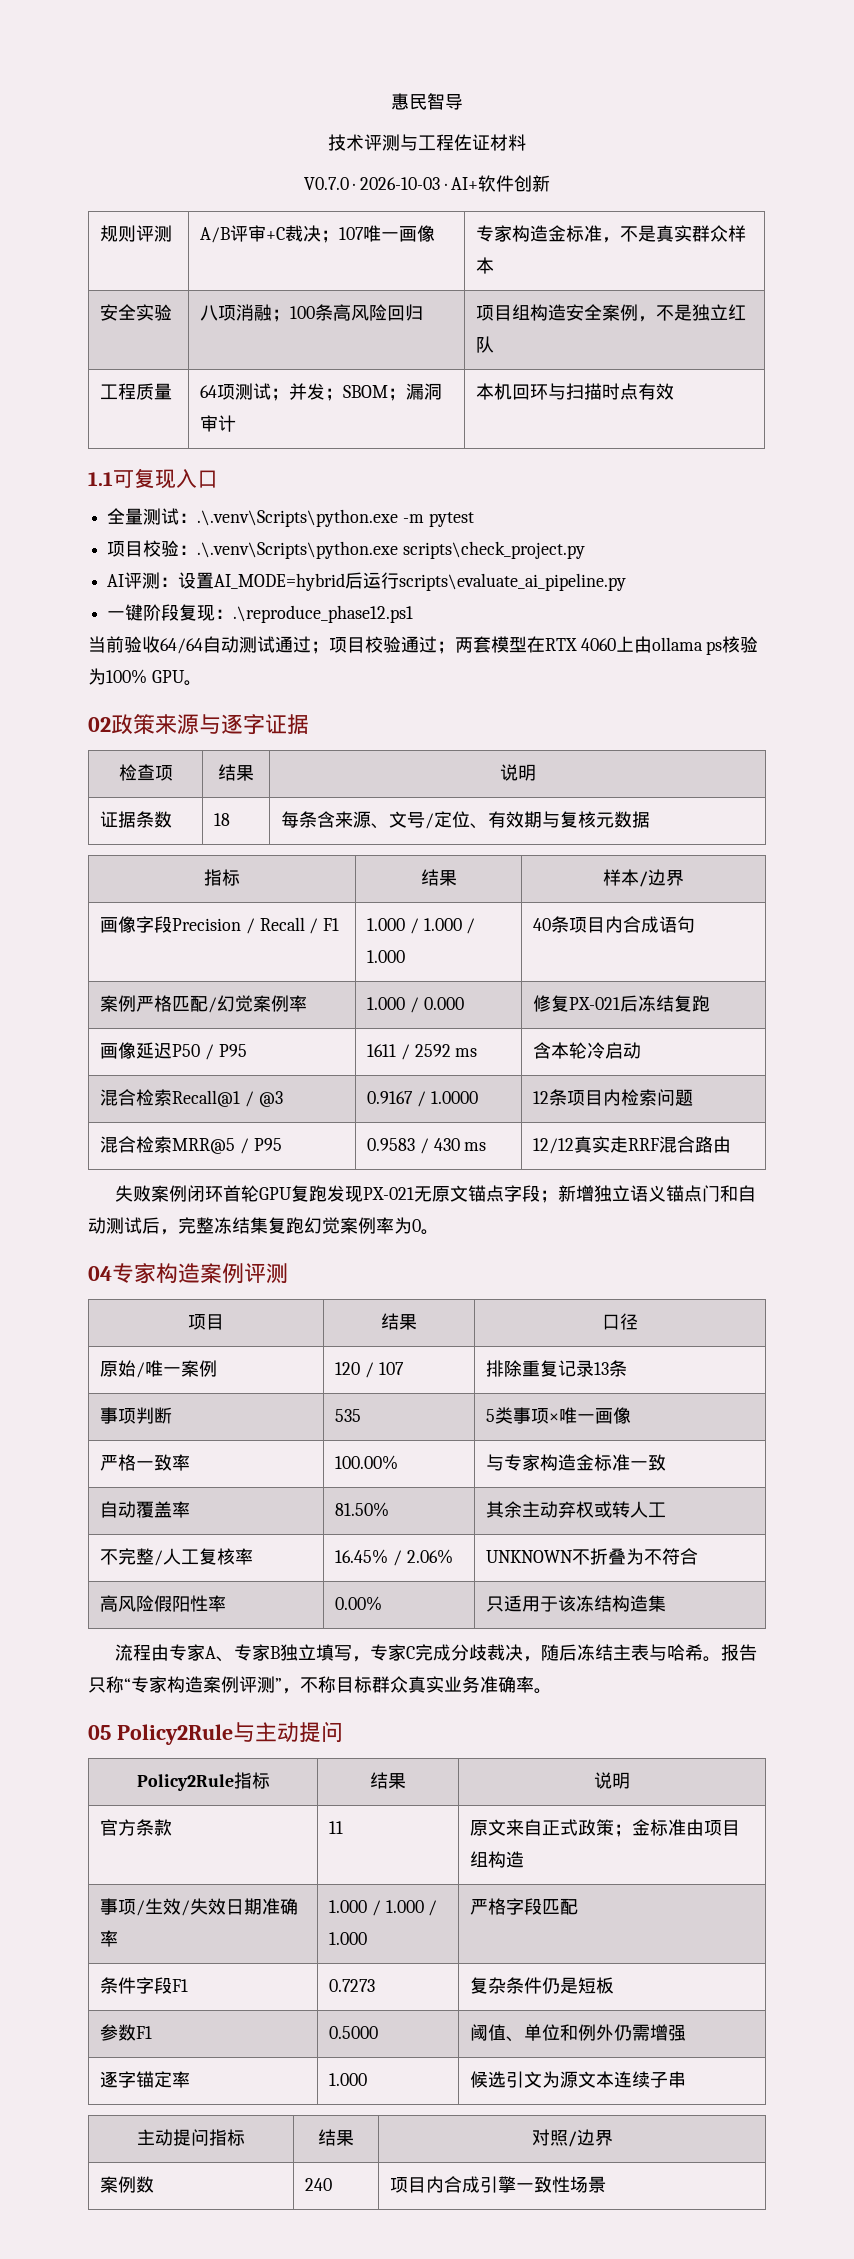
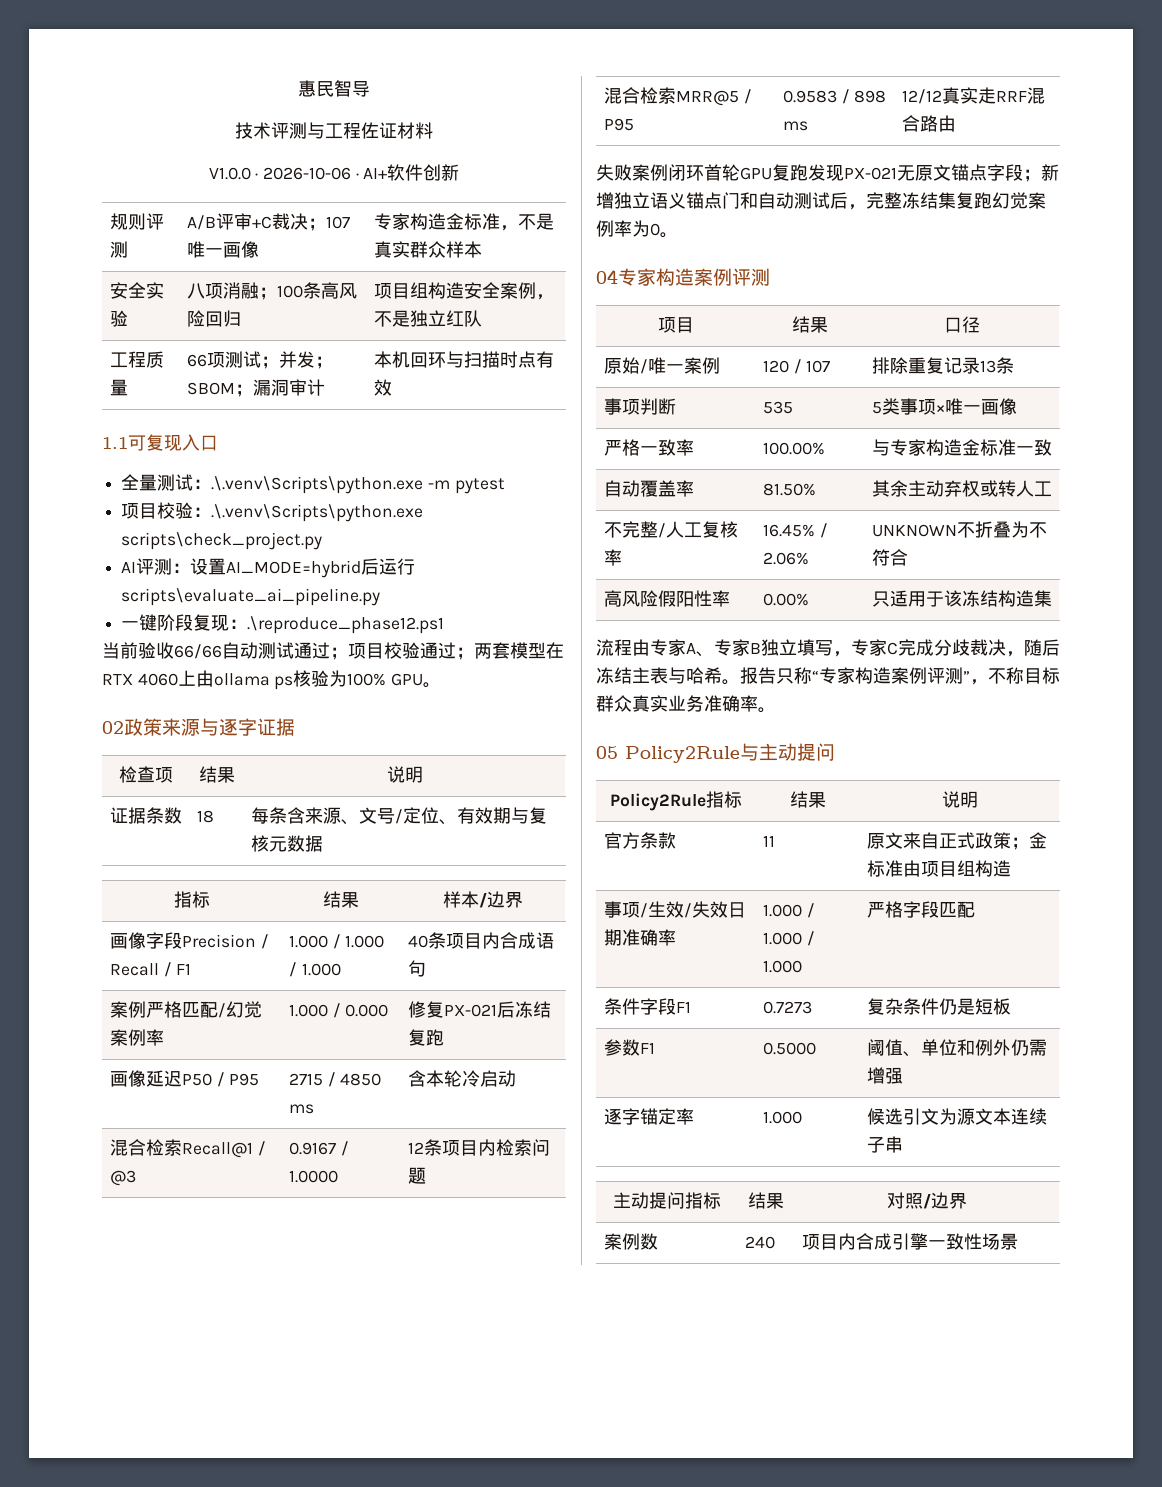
[303,177,441,190] V0.7.0 · 2026-10-03 -> [208,167,351,180] V1.0.0 · 2026-10-06
[200,385,218,398] 64 -> [186,354,207,367] 66
[160,638,203,654] 64/64 -> [174,644,222,659] 66/66
[367,1044,451,1060] 1611 / 2592 -> [288,1072,382,1087] 2715 / 4850
[433,1138,460,1151] 430 -> [854,90,887,103] 898

